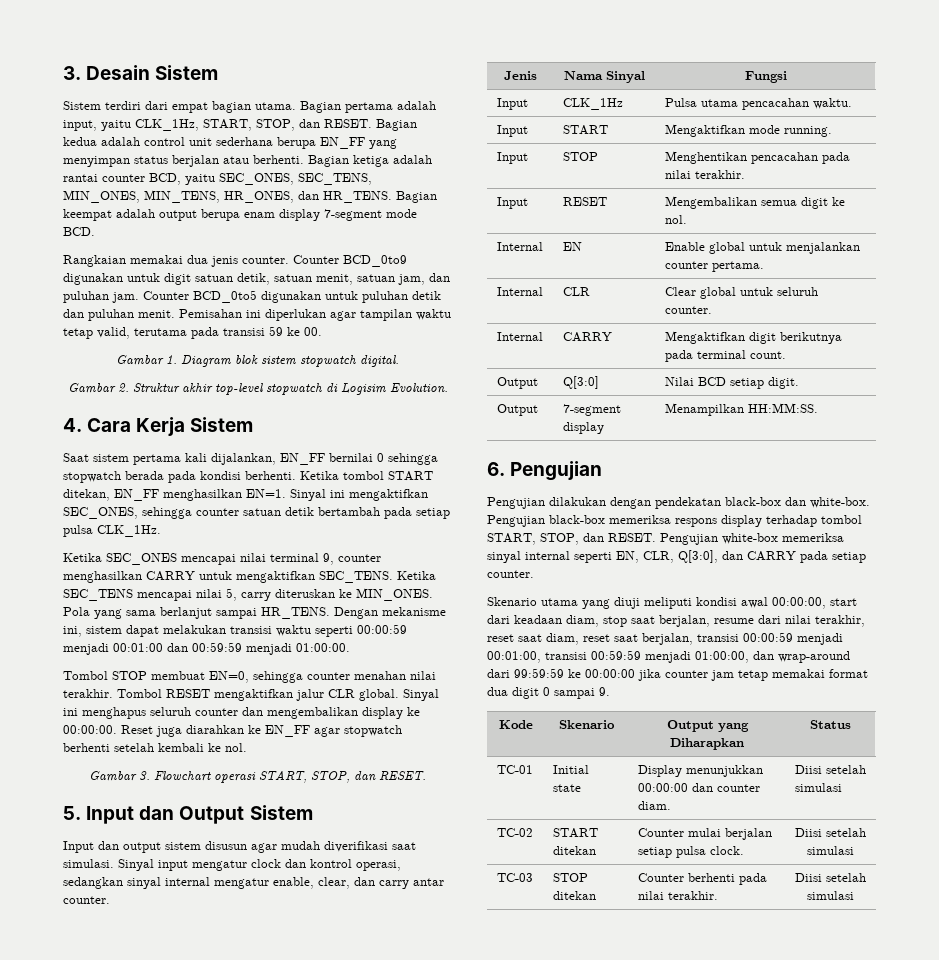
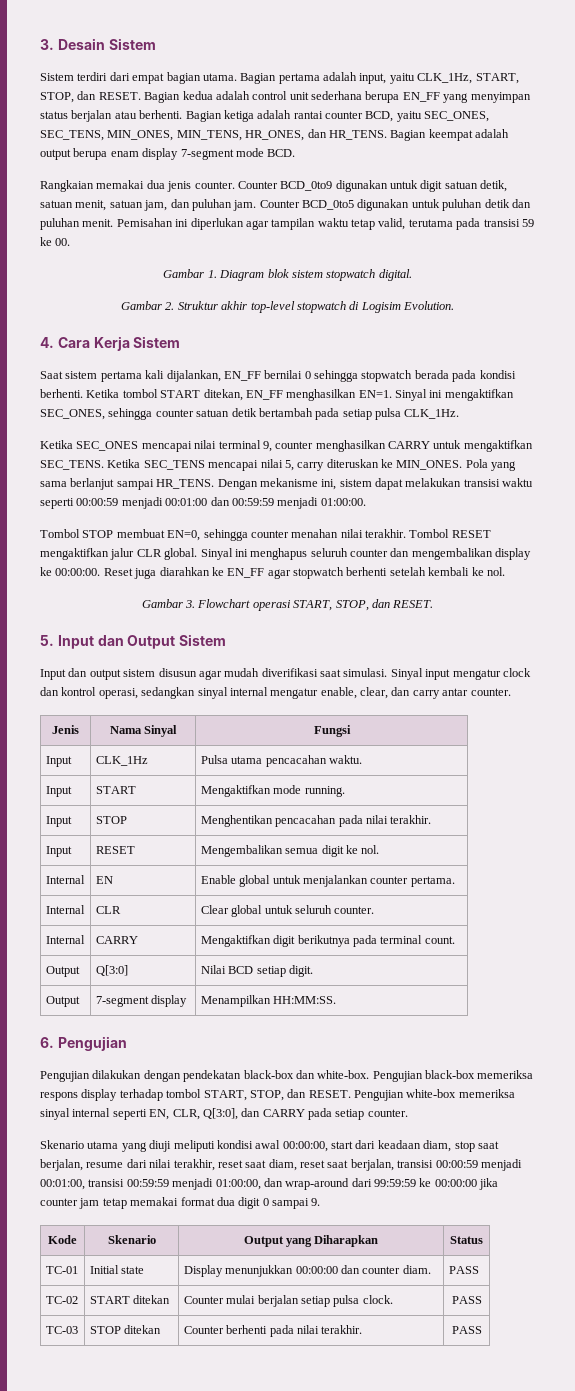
[794,765,866,774] [794,783,842,792] Diisi setelah simulasi -> [448,1266,479,1274] PASS
[795,828,866,837] [807,846,854,855] Diisi setelah simulasi -> [451,1296,482,1304] PASS
[795,873,866,882] [807,891,854,900] Diisi setelah simulasi -> [451,1326,482,1334] PASS

